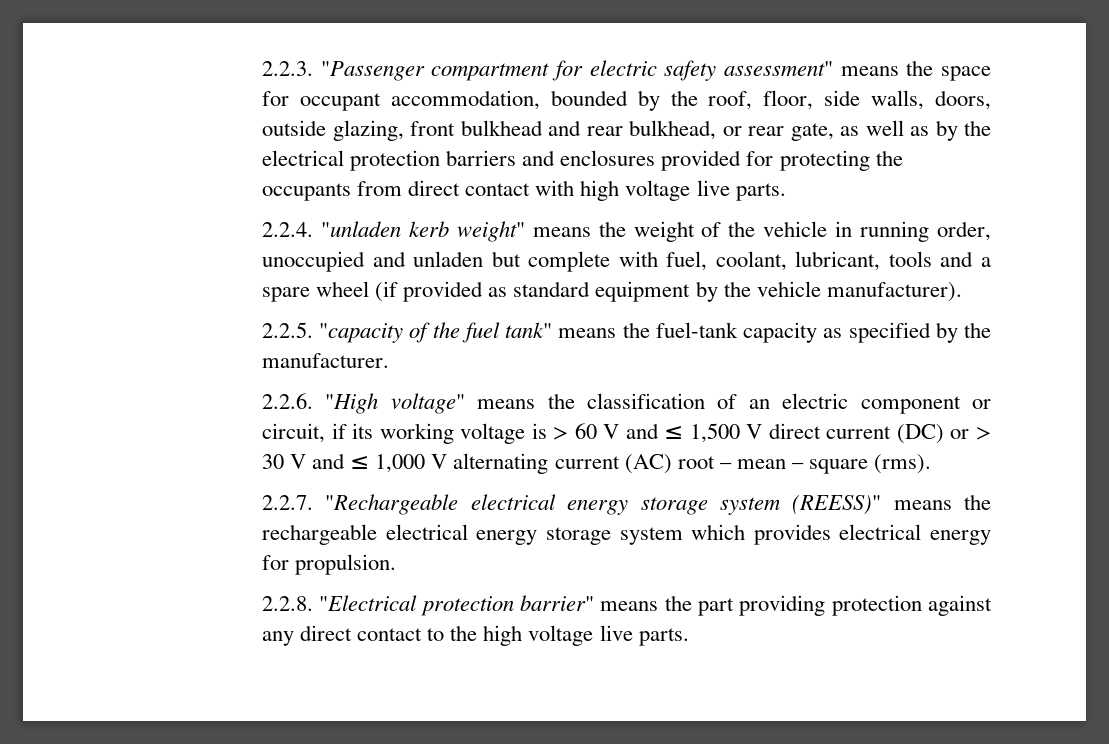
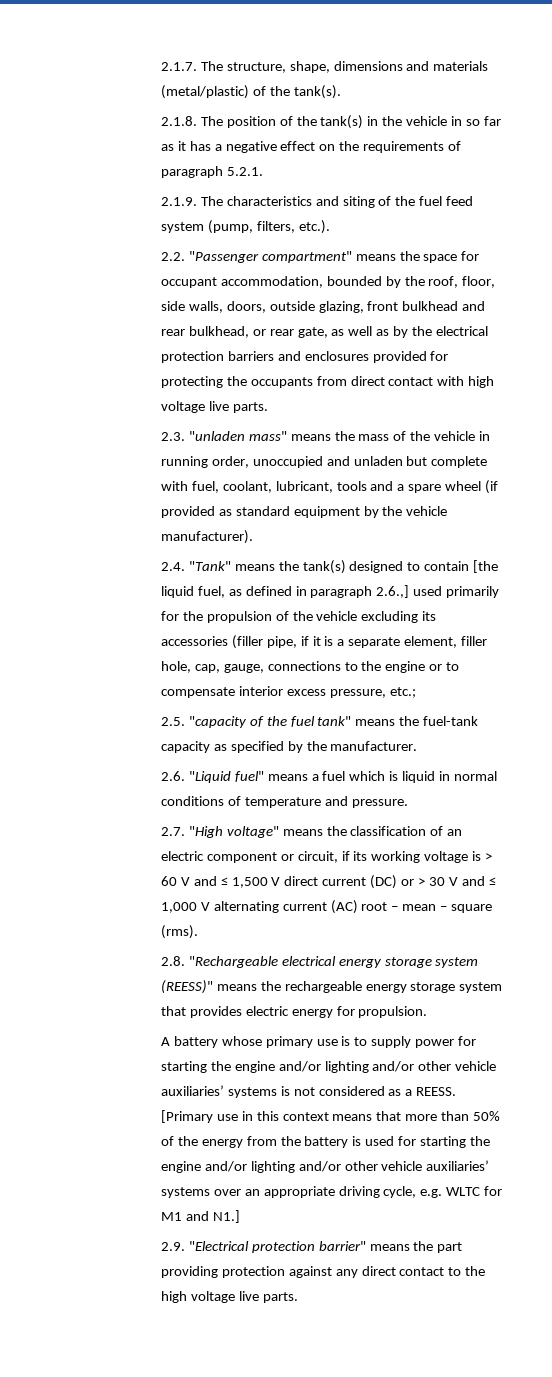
[262,60,834,81] 2.2.3. "Passenger compartment for electric safety assessment" -> [160,61,489,73] [160,85,341,99] [160,115,501,129] [160,141,462,153] [160,166,263,178] [160,196,474,208] [160,220,330,234] [160,251,352,263] 2.1.7. The structure, shape, dimensions and materials (metal/plastic) of the tank(s). // 2.1.8. The position of the tank(s) in the vehicle in so far as it has a negative effect on the requirements of paragraph 5.2.1. // 2.1.9. The characteristics and siting of the fuel feed system (pump, filters, etc.). // 2.2. "Passenger compartment"
[262,221,695,242] 2.2.4. "unladen kerb weight" means the weight -> [160,431,390,441] 2.3. "unladen mass" means the mass
[262,322,314,338] 2.2.5. -> [160,560,499,574] [160,585,500,598] [160,611,437,623] [160,635,488,649] [160,661,460,673] [160,686,416,698] [160,717,185,726] 2.4. "Tank" means the tank(s) designed to contain [the liquid fuel, as defined in paragraph 2.6.,] used primarily for the propulsion of the vehicle excluding its accessories (filler pipe, if it is a separate element, filler hole, cap, gauge, connections to the engine or to compensate interior excess pressure, etc.; // 2.5.
[262,393,314,409] 2.2.6. -> [160,771,498,783] [160,796,408,808] [160,827,185,836] 2.6. "Liquid fuel" means a fuel which is liquid in normal conditions of temperature and pressure. // 2.7.
[262,495,314,510] 2.2.7. -> [160,956,185,966] 2.8.
[385,524,922,545] electrical energy storage system which provides electrical -> [365,982,503,993] [160,1006,289,1018] energy storage system that provides electric
[262,596,314,611] 2.2.8. -> [160,1036,477,1048] [160,1061,497,1073] [160,1085,457,1098] [160,1110,501,1123] [160,1136,491,1148] [160,1160,490,1173] [160,1186,503,1198] [160,1210,240,1223] [160,1242,185,1251] A battery whose primary use is to supply power for starting the engine and/or lighting and/or other vehicle auxiliaries’ systems is not considered as a REESS. [Primary use in this context means that more than 50% of the energy from the battery is used for starting the engine and/or lighting and/or other vehicle auxiliaries’ systems over an appropriate driving cycle, e.g. WLTC for M1 and N1.] // 2.9.

